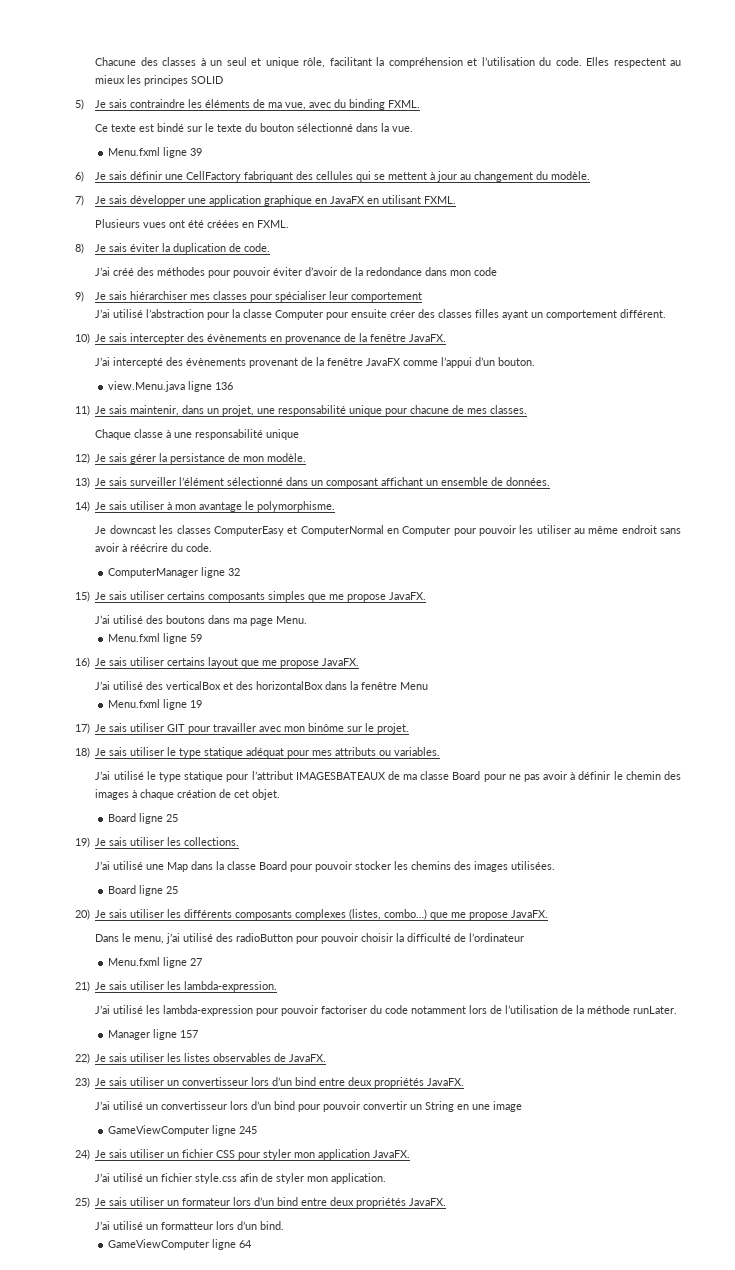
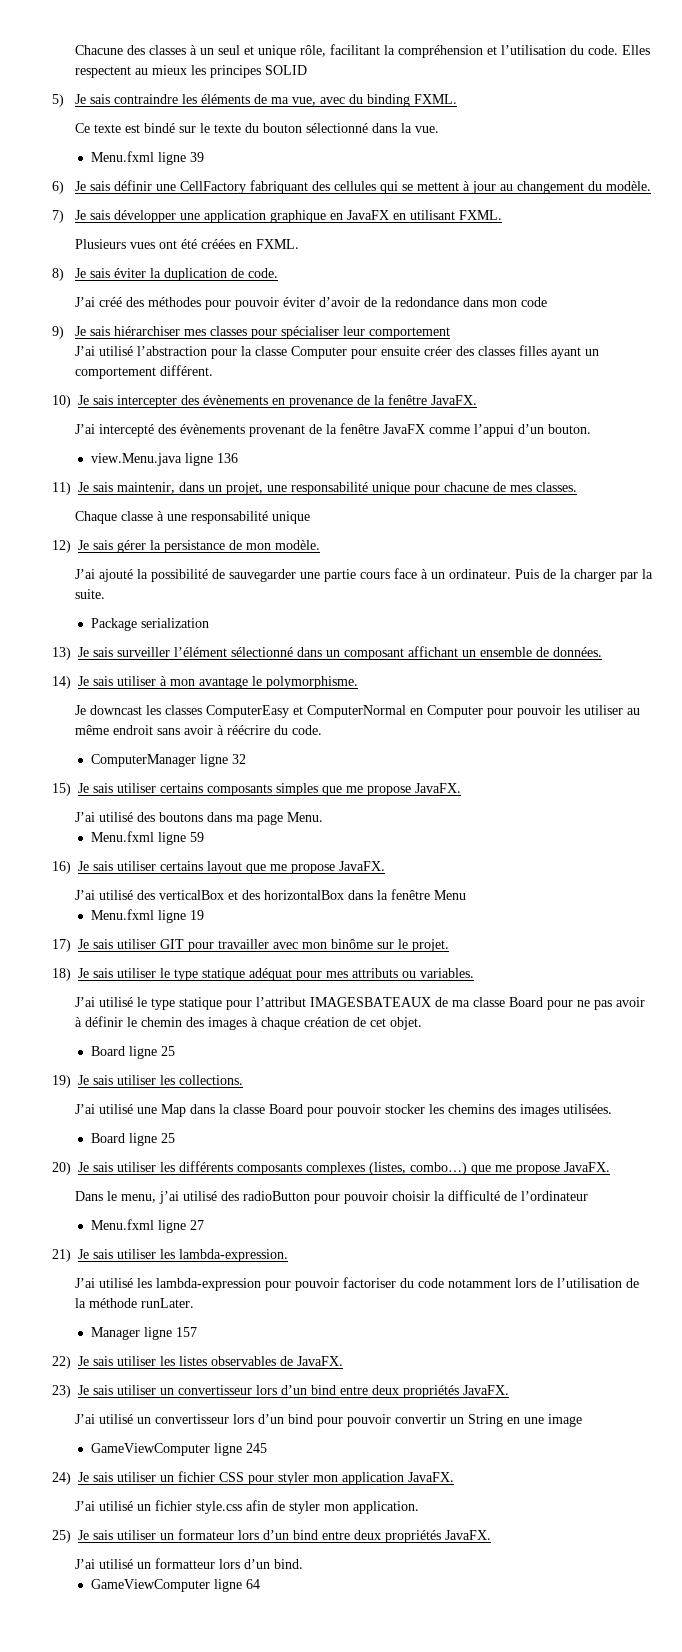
(307, 457) none -> [75,568,654,582] [75,589,106,599] [90,618,209,631] // J’ai ajouté la possibilité de sauvegarder une partie cours face à un ordinateur. Puis de la charger par la suite. // Package serialization

